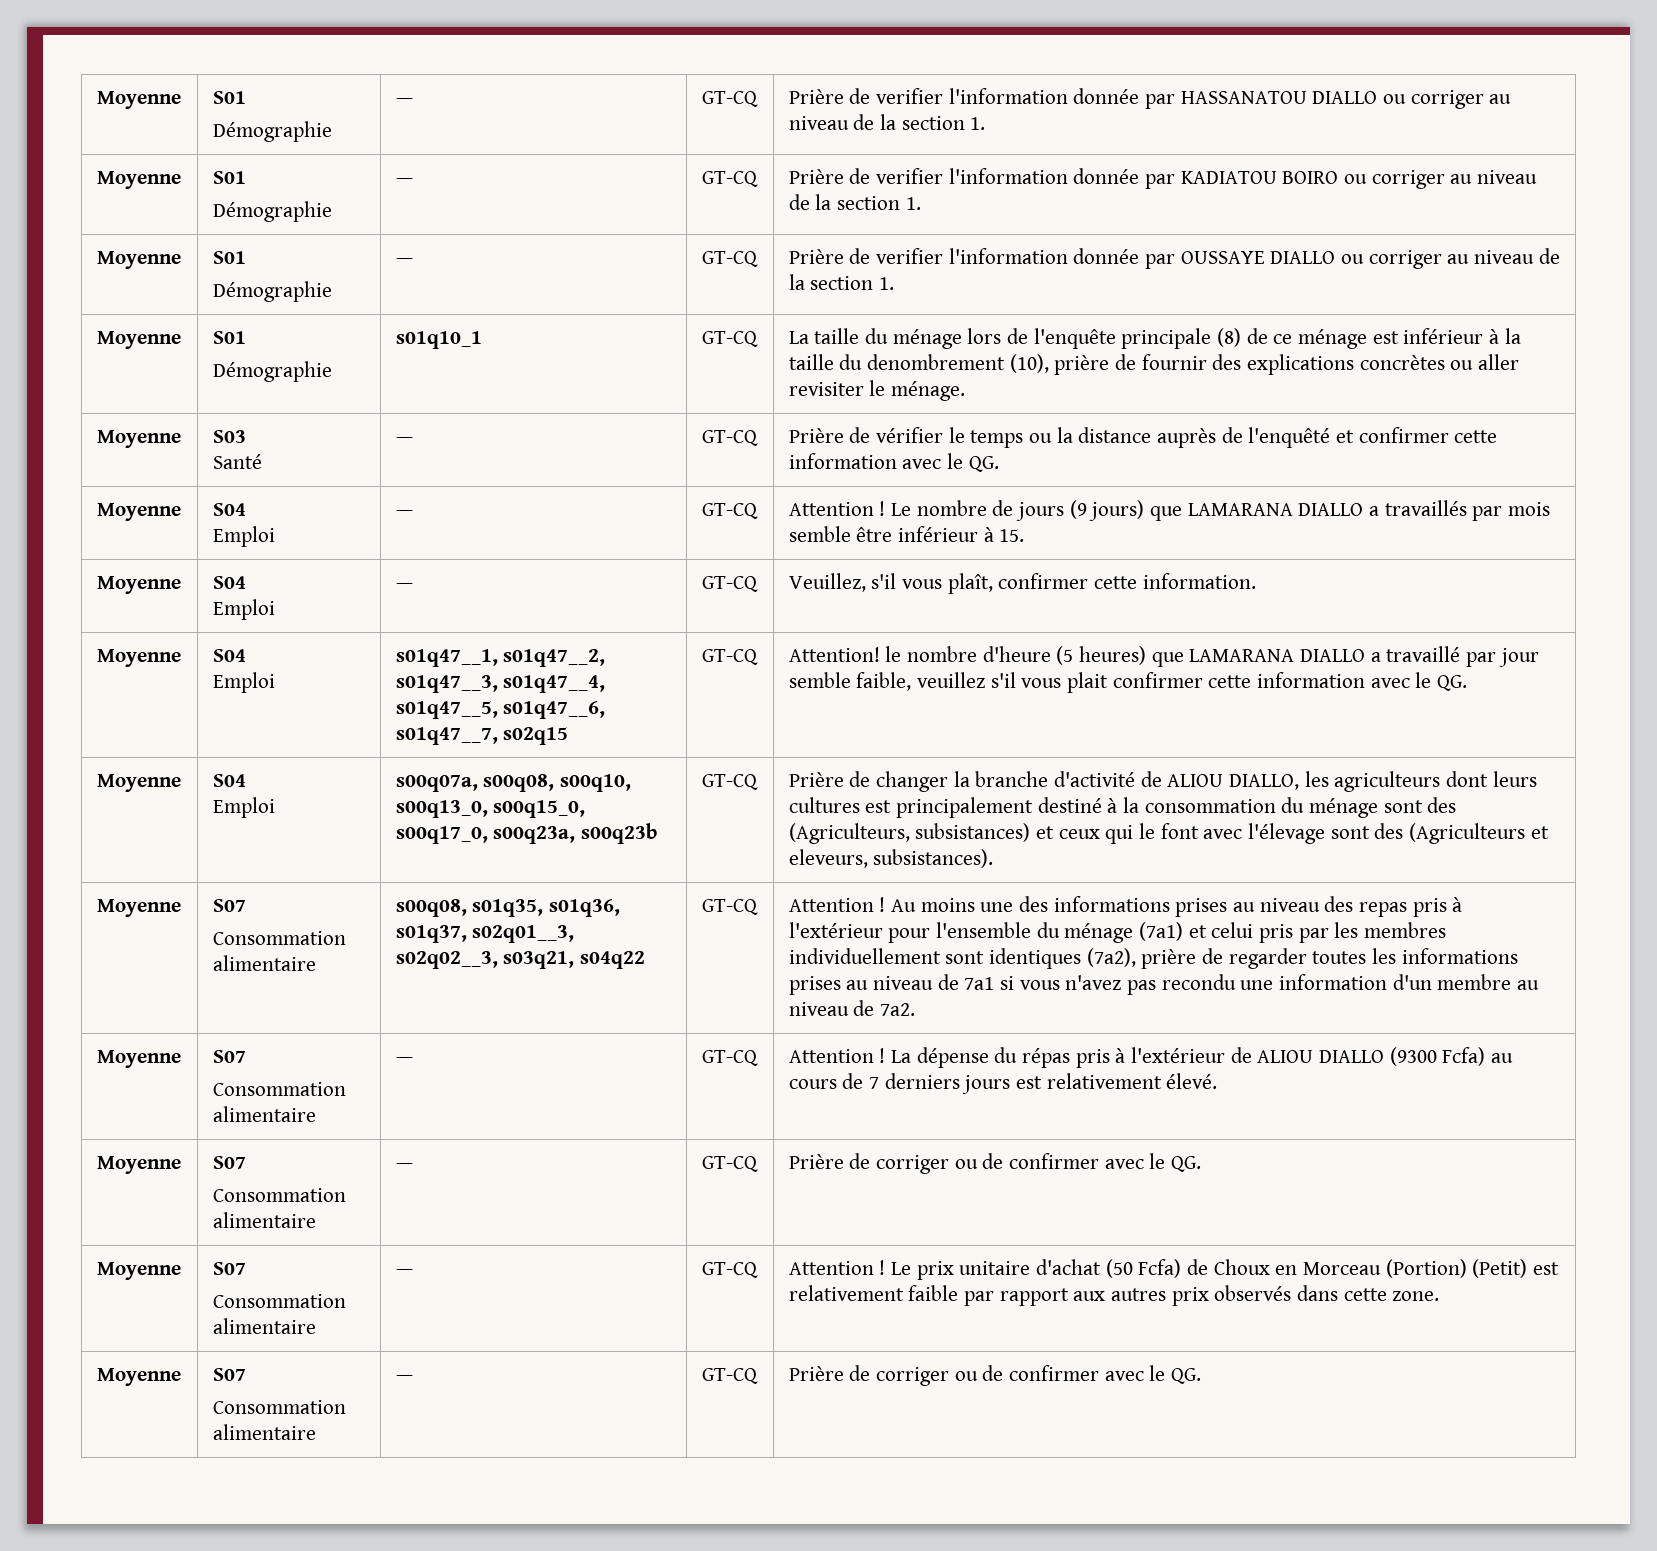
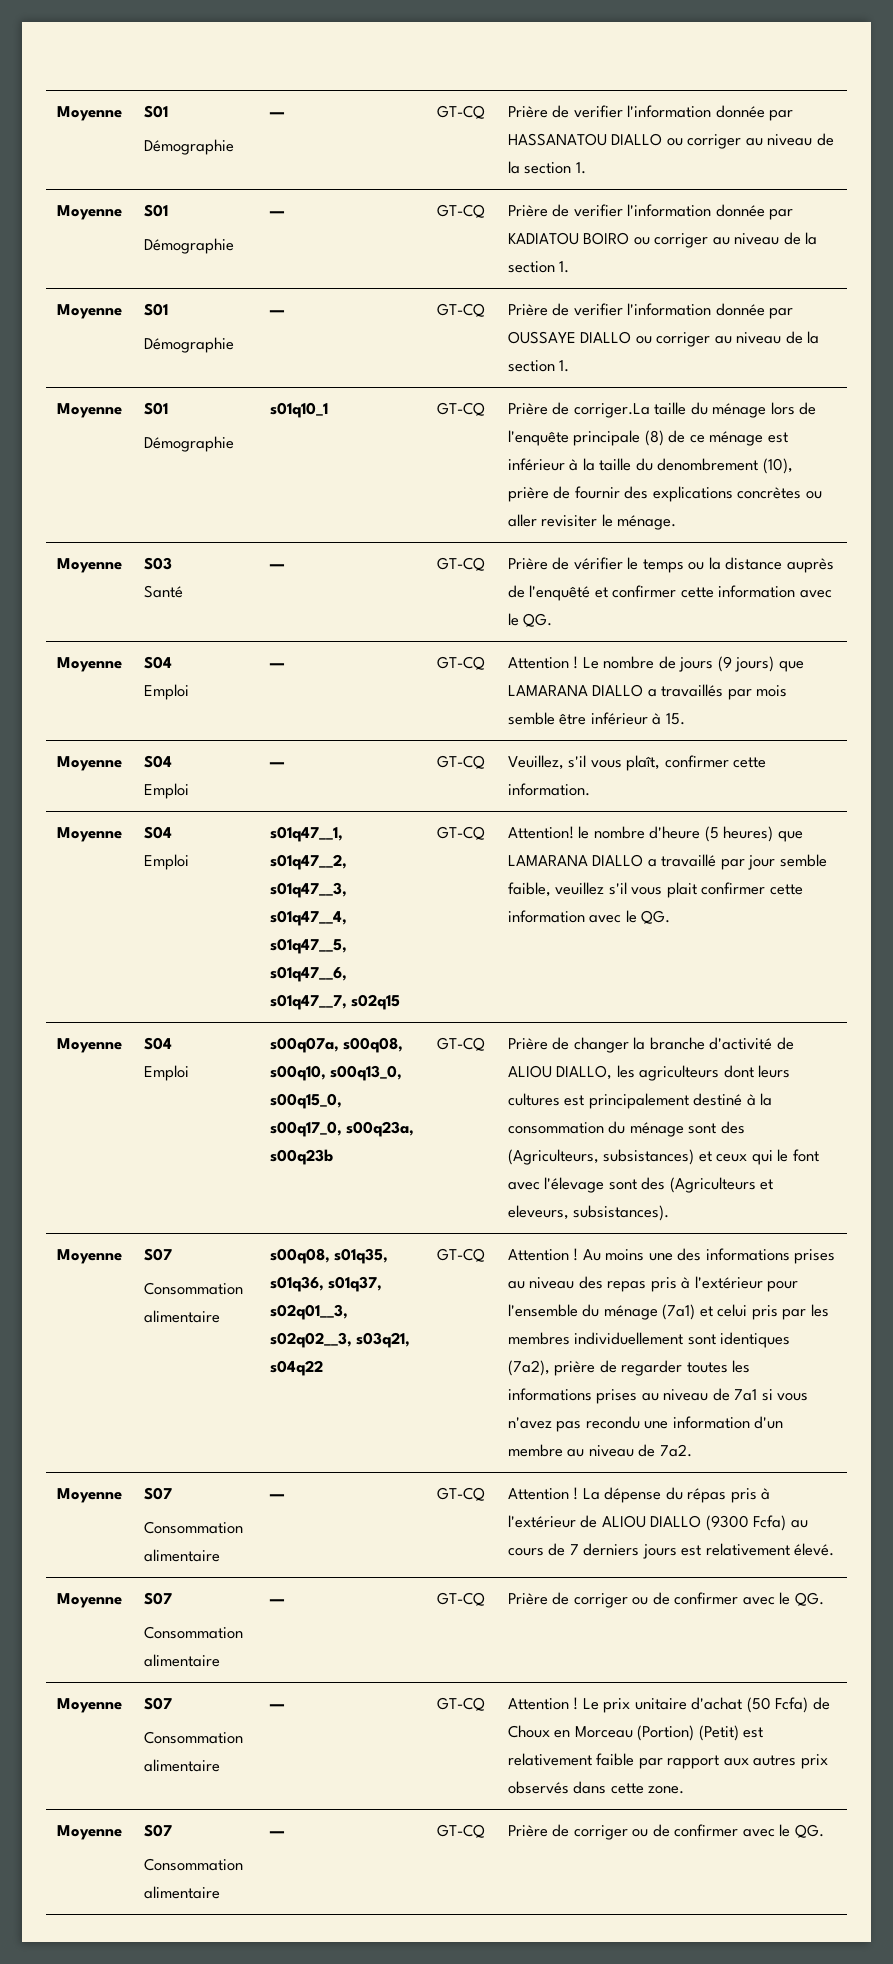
[788,331,809,344] La -> [507,402,650,418] Prière de corriger.La

